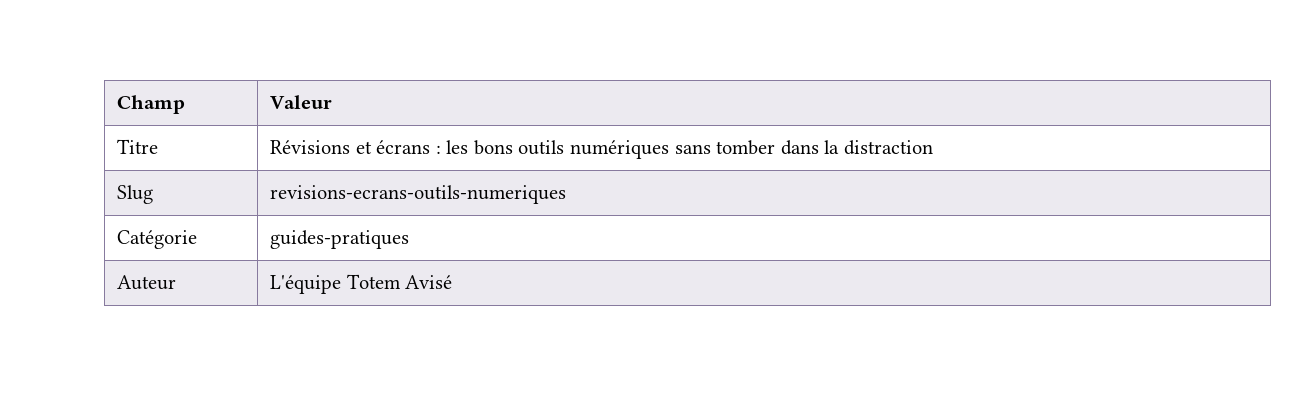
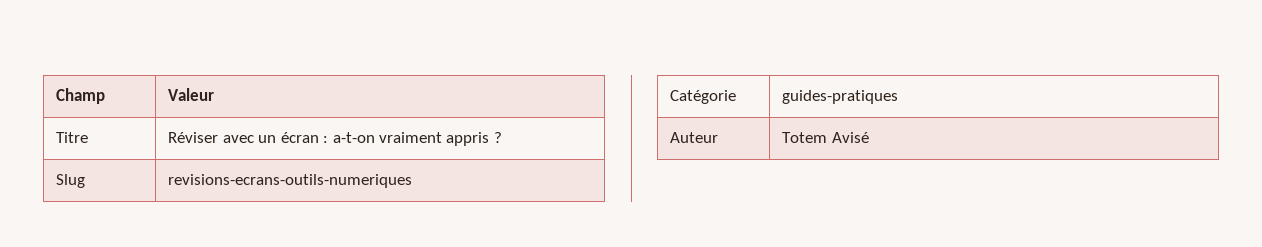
[270,140,933,159] Révisions et écrans : les bons outils numériques sans tomber dans la distraction -> [168,132,502,146] Réviser avec un écran : a-t-on vraiment appris ?
[270,275,342,294] L'équipe -> (719, 137) none

